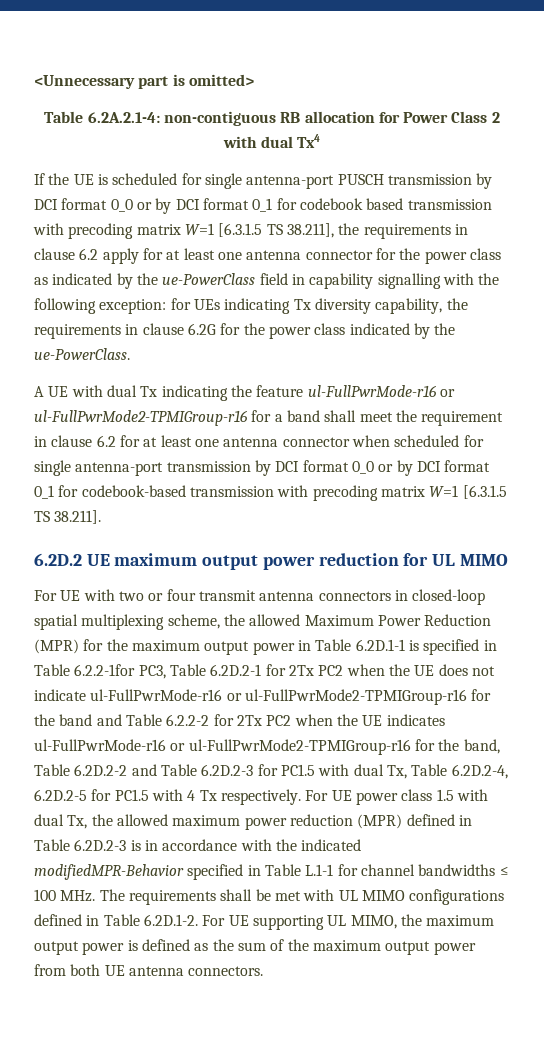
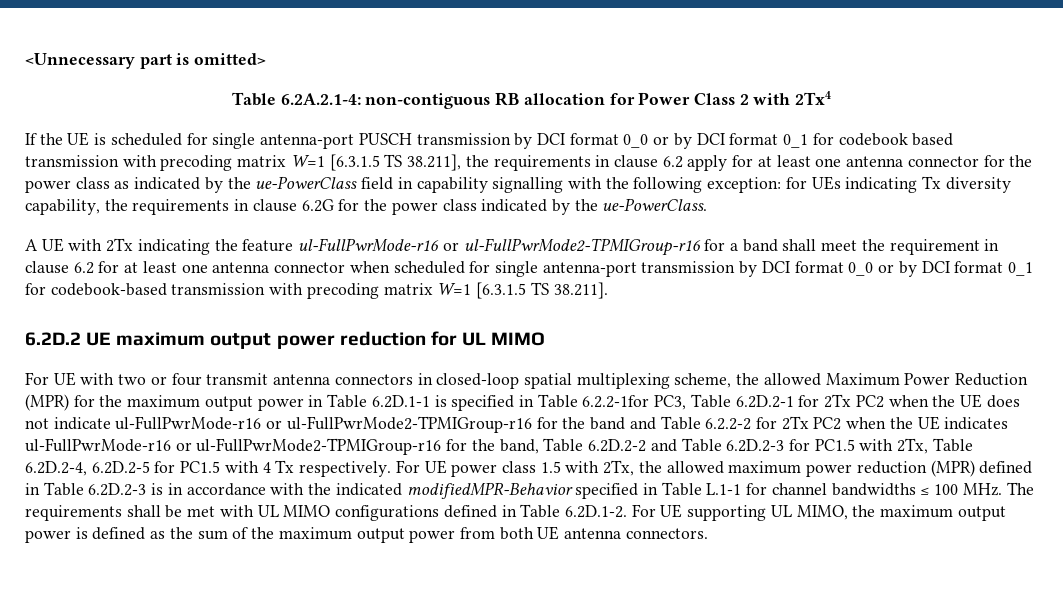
[261,134,321,148] dual Tx4 -> [795,91,832,105] 2Tx4
[106,385,158,397] dual Tx -> [106,238,134,252] 2Tx
[353,764,407,779] dual Tx, -> [897,438,929,454] 2Tx,
[34,814,88,829] dual Tx, -> [603,460,635,476] 2Tx,

